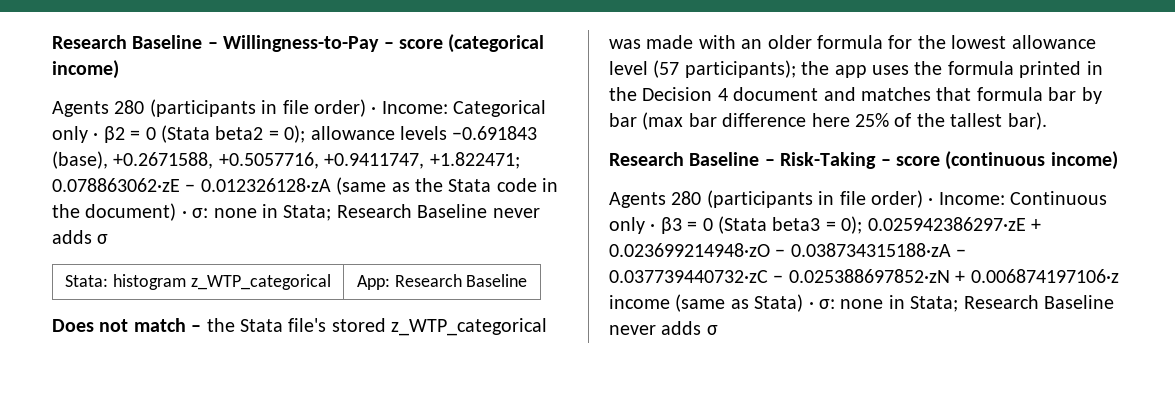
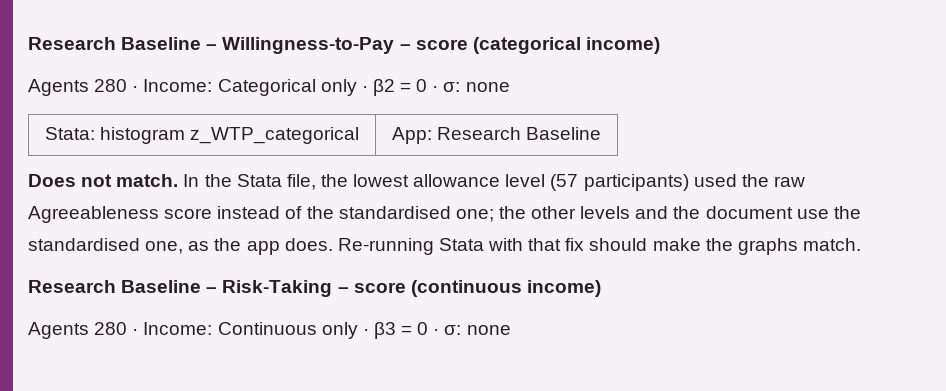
[149,99,366,117] (participants in file order) -> (128, 85) none
[161,125,538,143] [52,151,520,169] [52,177,559,195] [52,203,540,221] [52,230,109,244] (Stata beta2 = 0); allowance levels −0.691843 (base), +0.2671588, +0.5057716, +0.9411747, +1.822471; 0.078863062·zE − 0.012326128·zA (same as the Stata code in the document) · σ: none in Stata; Research Baseline never adds σ -> [432,82,510,92] · σ: none
[133,318,548,336] [609,35,913,49] match – the Stata file's stored z_WTP_categorical was made with an older formula for -> [116,174,316,190] match. In the Stata file,
[684,60,1103,78] [609,87,1102,104] [609,112,1047,130] participants); the app uses the formula printed in the Decision 4 document and matches that formula bar by bar (max bar difference here 25% of the tallest bar). -> [583,174,805,191] [28,206,861,223] [28,238,861,255] participants) used the raw Agreeableness score instead of the standardised one; the other levels and the document use the standardised one, as the app does. Re-running Stata with that fix should make the graphs match.
[706,190,923,208] (participants in file order) -> (128, 328) none
[718,216,1041,234] [609,243,967,257] [609,269,1119,283] [609,294,1114,312] [609,321,718,335] (Stata beta3 = 0); 0.025942386297·zE + 0.023699214948·zO − 0.038734315188·zA − 0.037739440732·zC − 0.025388697852·zN + 0.006874197106·z income (same as Stata) · σ: none in Stata; Research Baseline never adds σ -> [433,325,511,335] · σ: none

